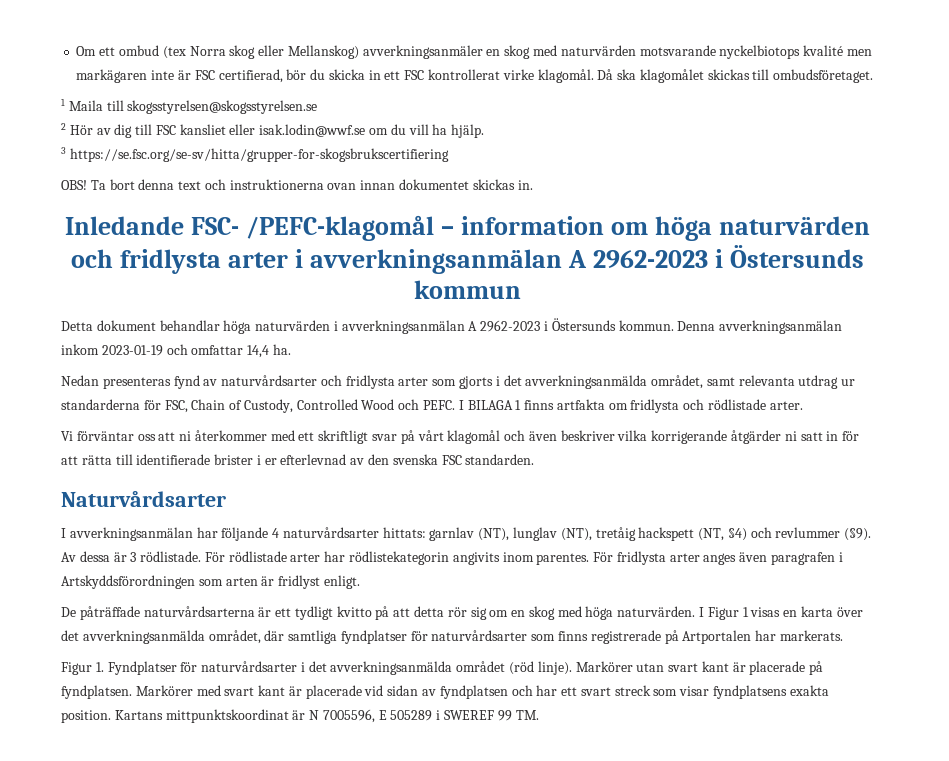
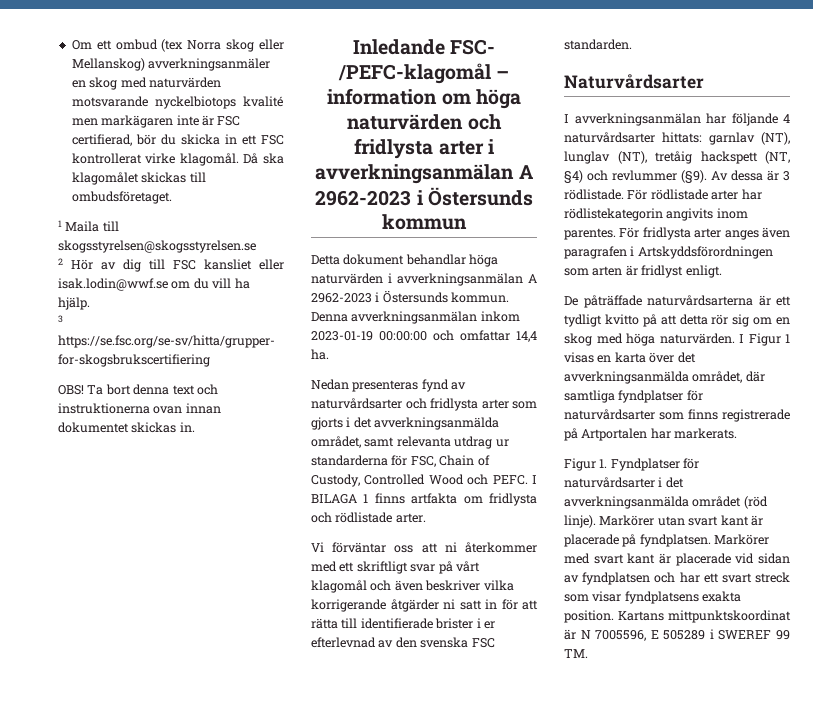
(163, 350) none -> [379,331,427,341] 00:00:00

